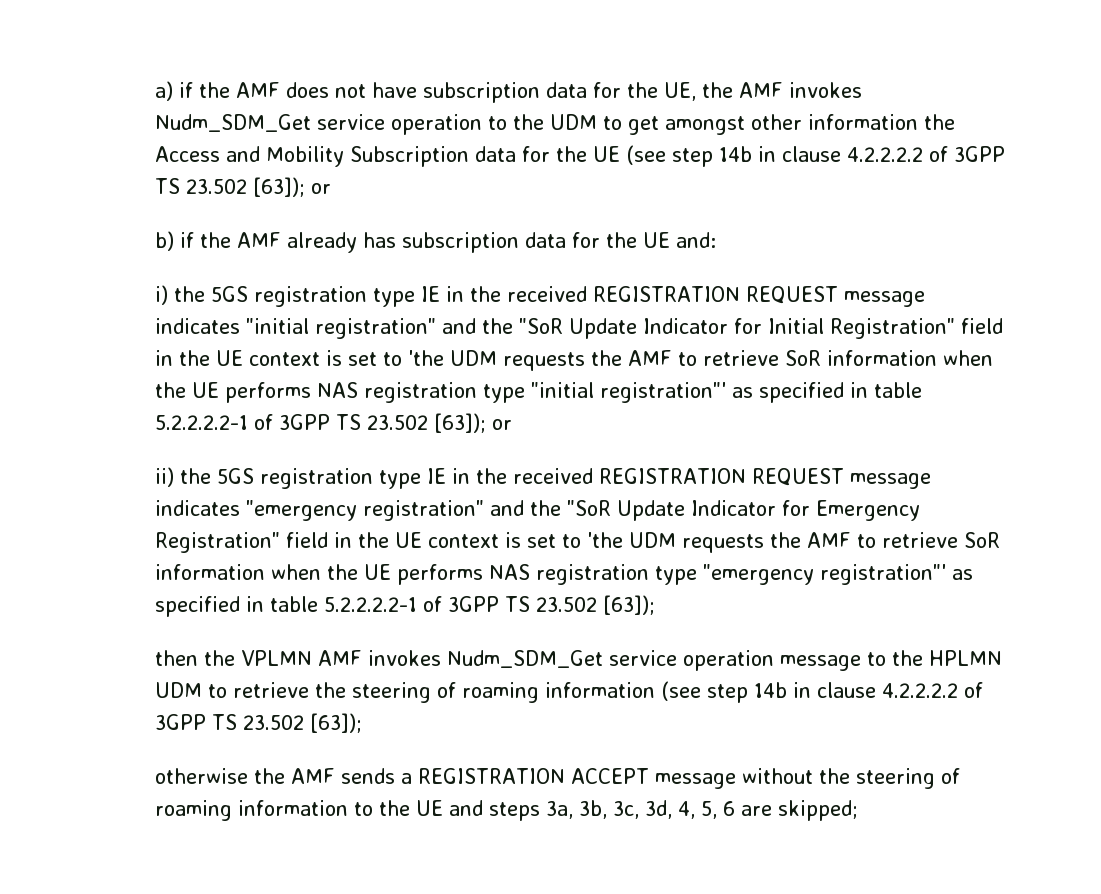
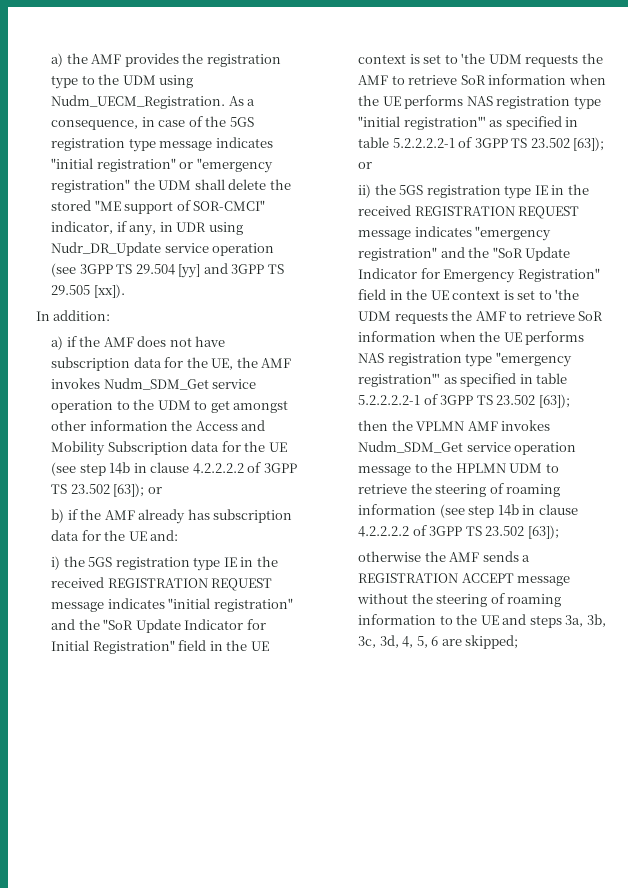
[155,81,174,101] a) -> [51,53,281,67] [51,74,194,89] [51,95,256,109] [51,116,254,130] [51,137,273,152] [51,158,273,173] [51,179,291,193] [51,200,266,214] [51,221,243,236] [51,242,275,256] [51,263,284,278] [51,284,125,298] [35,310,111,321] [51,336,64,350] a) the AMF provides the registration type to the UDM using Nudm_UECM_Registration. As a consequence, in case of the 5GS registration type message indicates "initial registration" or "emergency registration" the UDM shall delete the stored "ME support of SOR-CMCI" indicator, if any, in UDR using Nudr_DR_Update service operation (see 3GPP TS 29.504 [yy] and 3GPP TS 29.505 [xx]). // In addition: // a)

